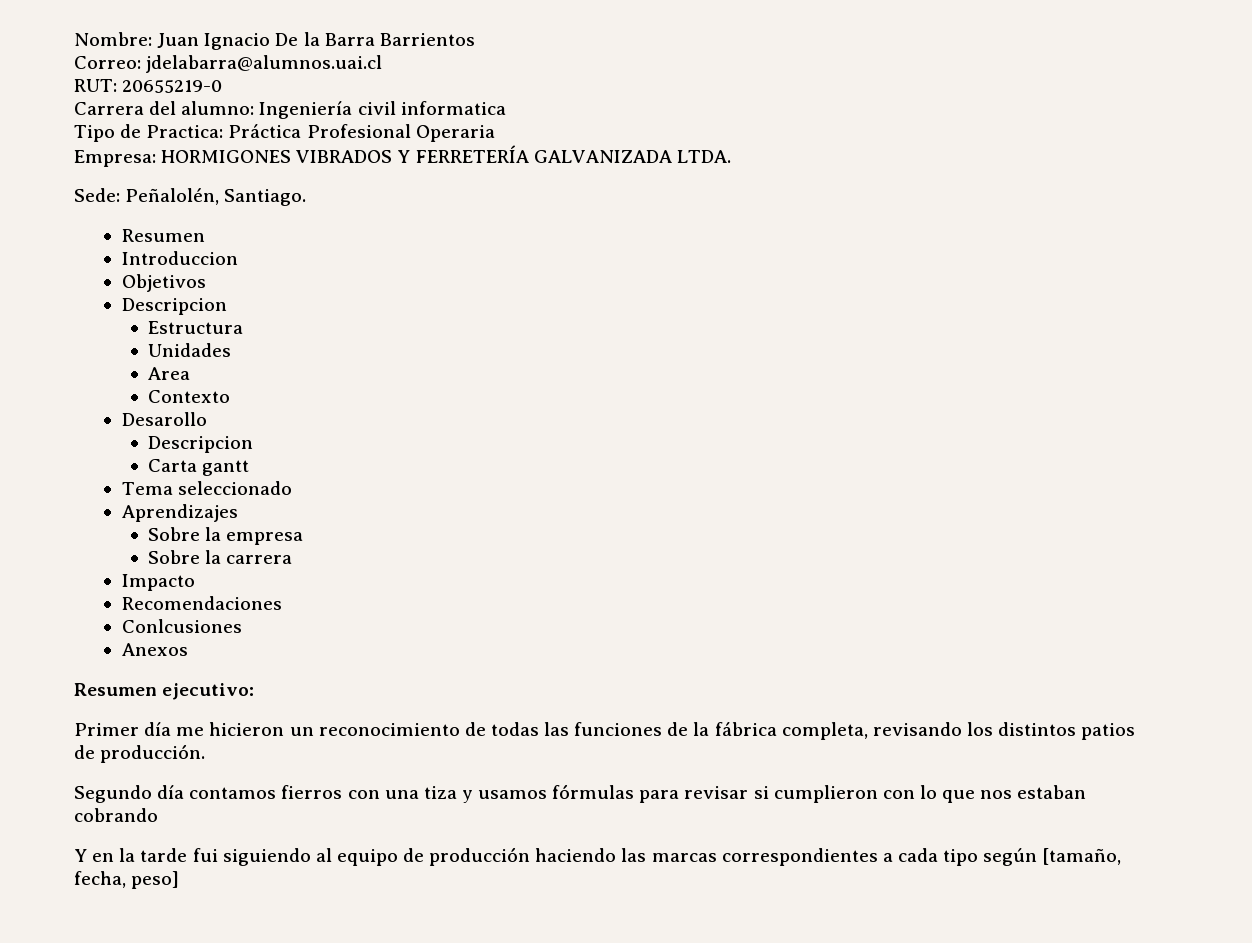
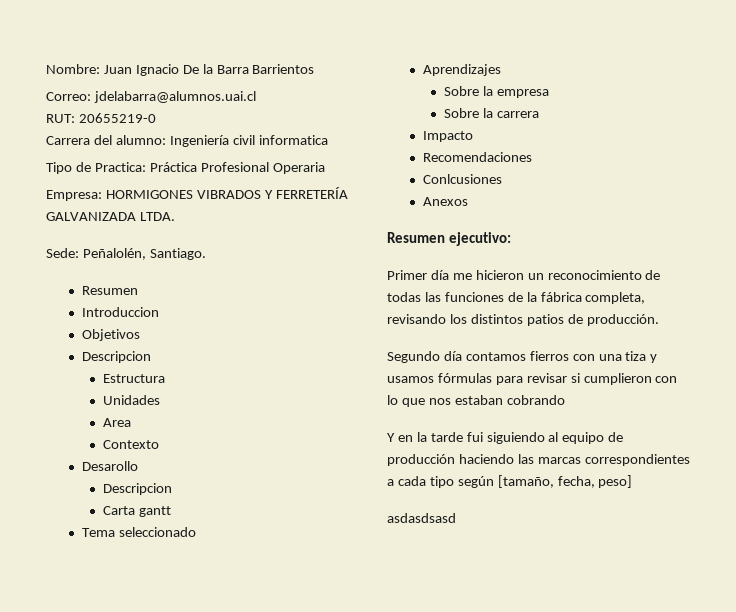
(180, 880) none -> [387,513,456,523] // asdasdsasd

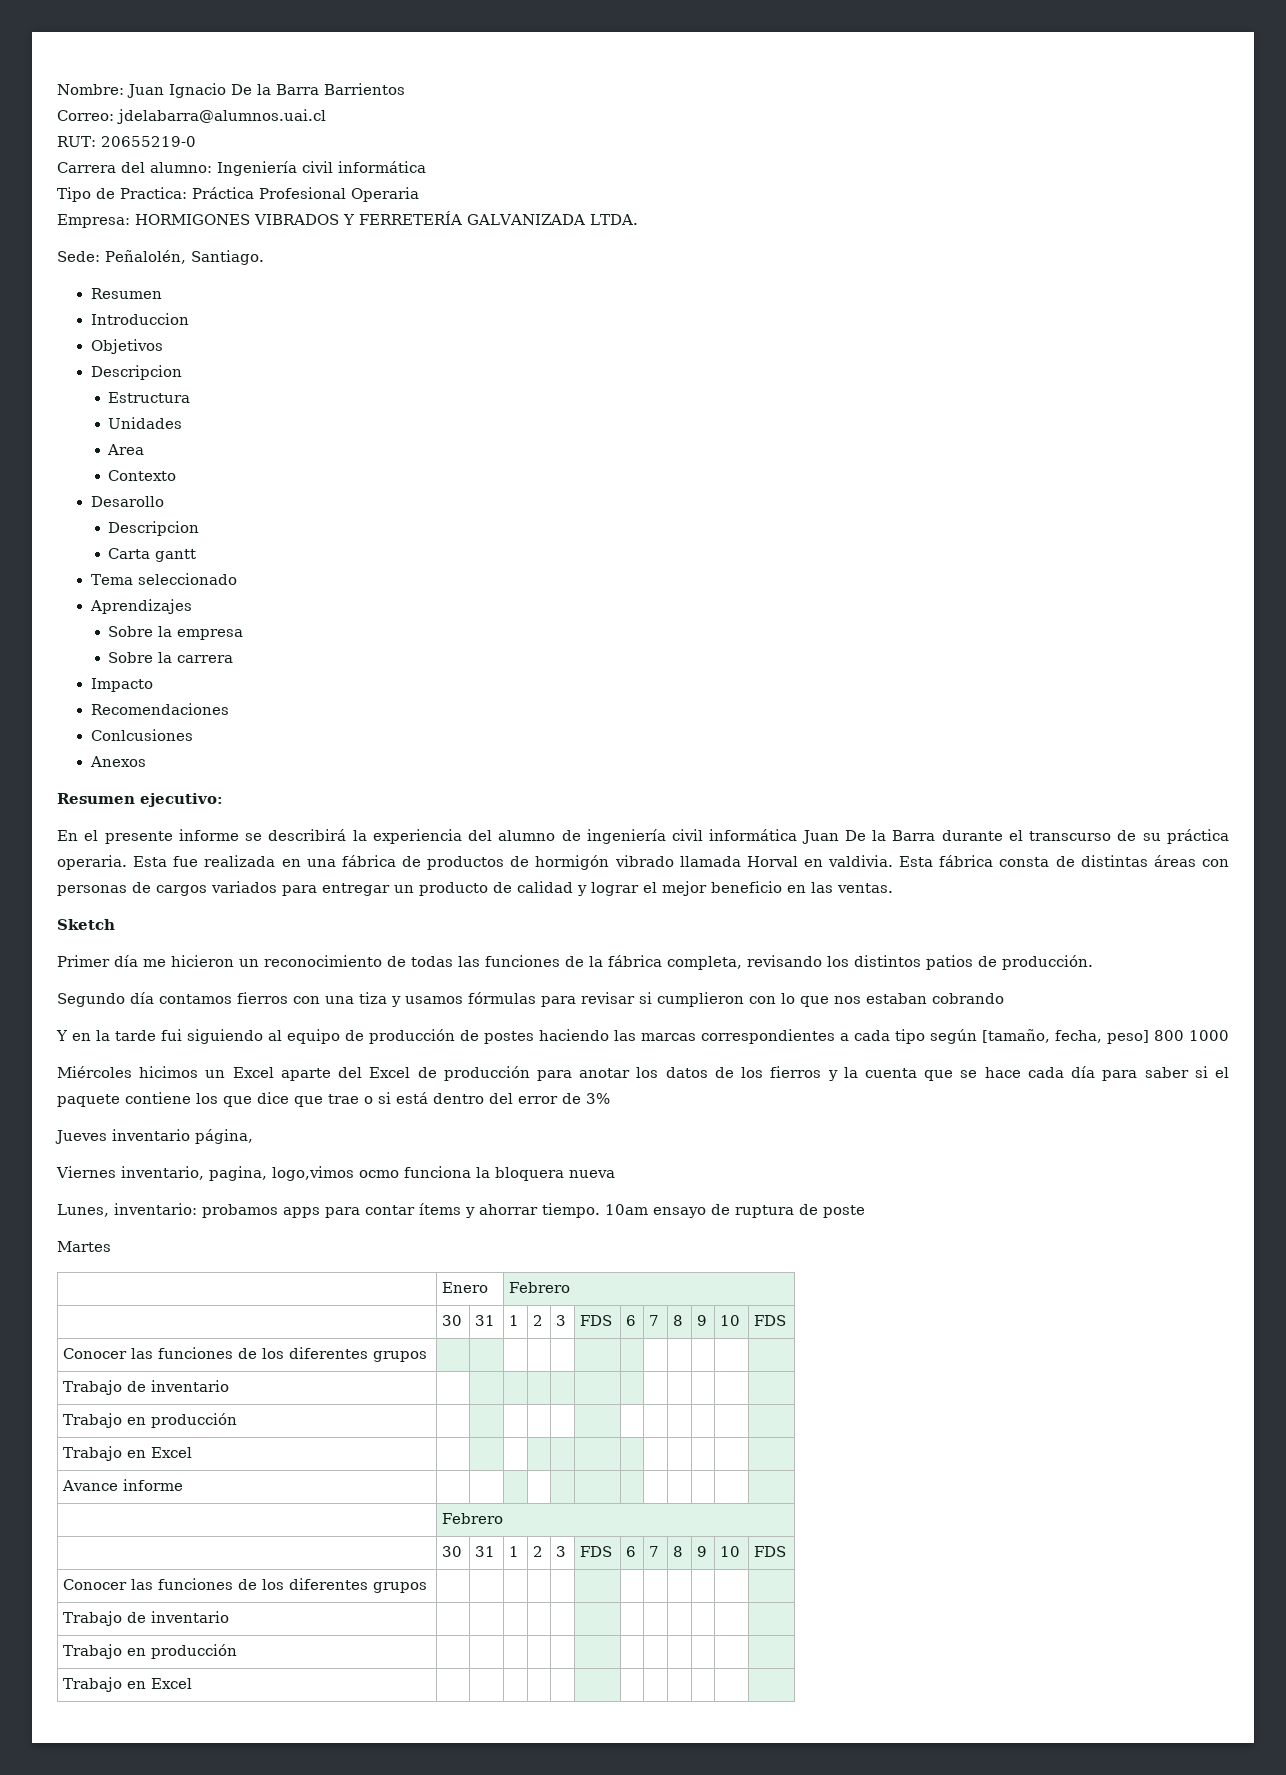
[258,135,328,145] informatica -> [338,161,426,173] informática
(511, 239) none -> [57,829,1229,844] [57,855,1229,870] [57,881,893,896] [57,919,115,930] // En el presente informe se describirá la experiencia del alumno de ingeniería civil informática Juan De la Barra durante el transcurso de su práctica operaria. Esta fue realizada en una fábrica de productos de hormigón vibrado llamada Horval en valdivia. Esta fábrica consta de distintas áreas con personas de cargos variados para entregar un producto de calidad y lograr el mejor beneficio en las ventas. // Sketch
(455, 460) none -> [460,1030,534,1044] de postes
[387,513,456,523] // asdasdsasd -> [1154,1030,1229,1041] [57,1066,1229,1081] [57,1092,610,1107] [55,1129,253,1144] [56,1166,615,1181] [57,1203,865,1218] [57,1241,111,1252] [442,1282,489,1293] [509,1282,571,1293] [442,1315,463,1326] [475,1315,496,1326] [509,1315,520,1326] [533,1315,544,1326] [556,1315,567,1326] [580,1315,613,1326] [626,1315,637,1326] [649,1315,660,1326] [673,1315,684,1326] [697,1315,708,1326] [720,1315,741,1326] [754,1315,787,1326] [63,1347,428,1362] [63,1380,230,1395] [63,1413,238,1428] [63,1446,193,1461] [62,1479,184,1491] [442,1513,504,1524] [442,1546,463,1557] [475,1546,496,1557] [509,1546,520,1557] [533,1546,544,1557] [556,1546,567,1557] [580,1546,613,1557] [626,1546,637,1557] [649,1546,660,1557] [673,1546,684,1557] [697,1546,708,1557] [720,1546,741,1557] [754,1546,787,1557] [63,1578,428,1593] [63,1611,230,1626] [63,1644,238,1659] [63,1677,193,1692] 800 1000 // Miércoles hicimos un Excel aparte del Excel de producción para anotar los datos de los fierros y la cuenta que se hace cada día para saber si el paquete contiene los que dice que trae o si está dentro del error de 3% // Jueves inventario página, // Viernes inventario, pagina, logo,vimos ocmo funciona la bloquera nueva // Lunes, inventario: probamos apps para contar ítems y ahorrar tiempo. 10am ensayo de ruptura de poste // Martes // | Enero | Febrero // | 30 | 31 | 1 | 2 | 3 | FDS | 6 | 7 | 8 | 9 | 10 | FDS // Conocer las funciones de los diferentes grupos | | | | | | | | | | | | // Trabajo de inventario | | | | | | | | | | | | // Trabajo en producción | | | | | | | | | | | | // Trabajo en Excel | | | | | | | | | | | | // Avance informe | | | | | | | | | | | | // | Febrero // | 30 | 31 | 1 | 2 | 3 | FDS | 6 | 7 | 8 | 9 | 10 | FDS // Conocer las funciones de los diferentes grupos | | | | | | | | | | | | // Trabajo de inventario | | | | | | | | | | | | // Trabajo en producción | | | | | | | | | | | | // Trabajo en Excel | | | | | | | | | | | |

